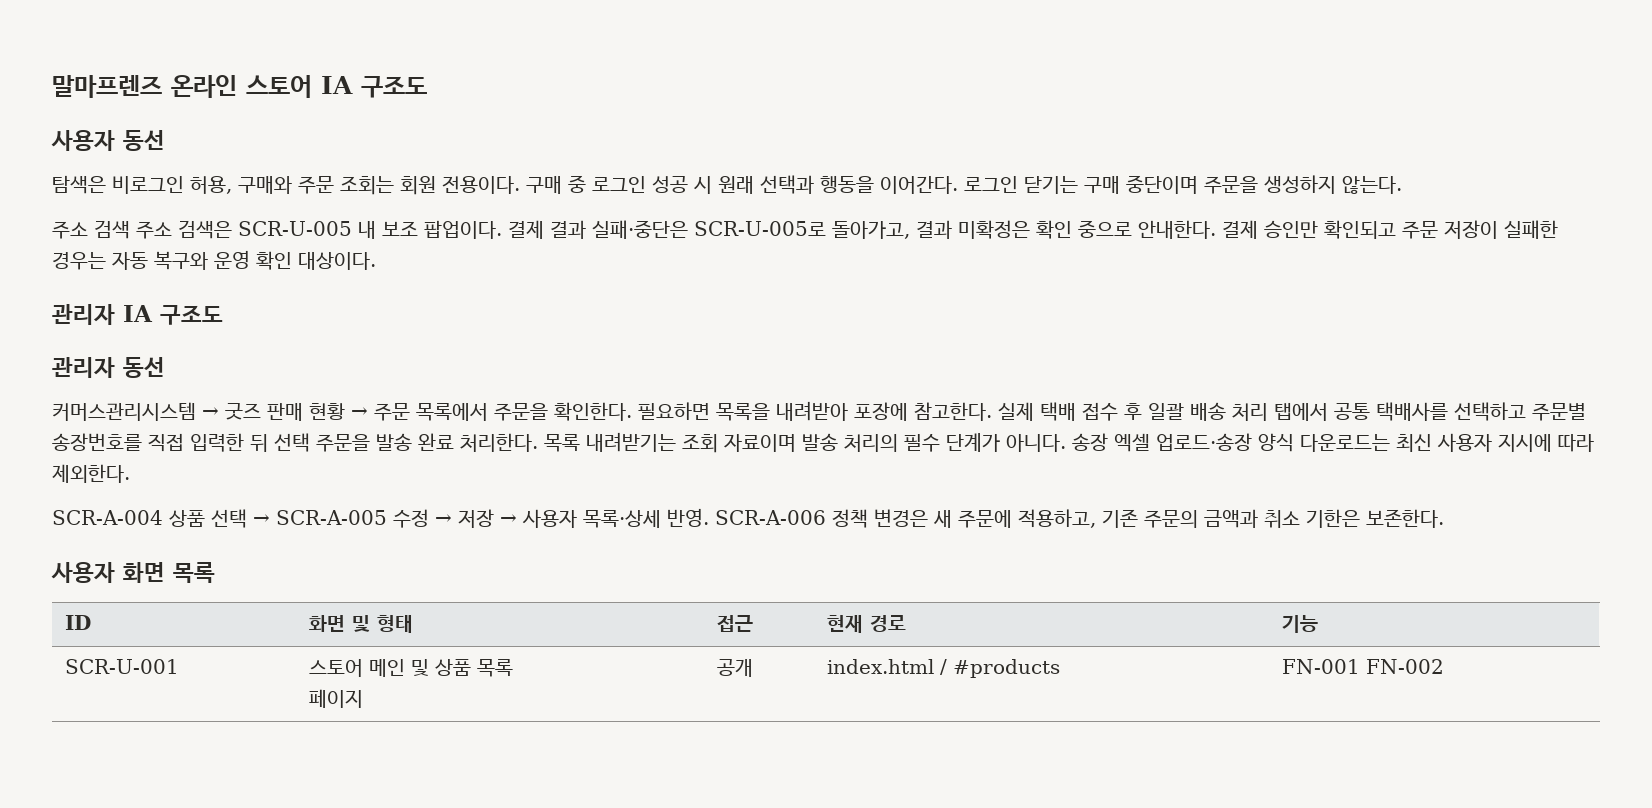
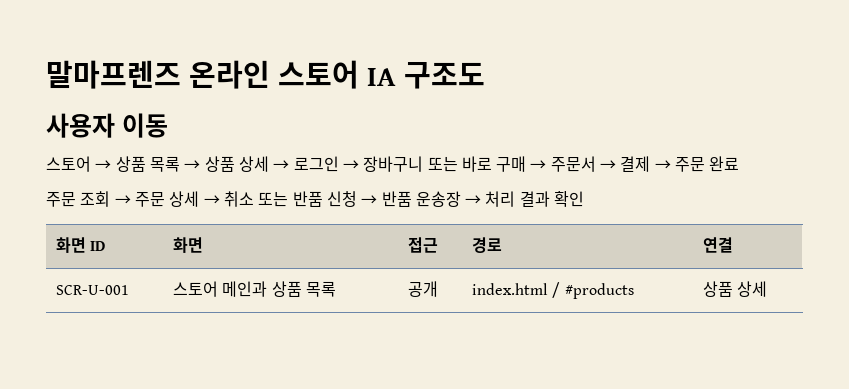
[123,130,165,151] [52,175,1402,195] [52,220,1558,239] [52,250,376,270] [52,304,223,325] [52,357,165,378] [52,401,1586,421] [52,432,1594,453] [52,464,130,483] [52,508,1444,528] [51,562,215,583] 동선 // 탐색은 비로그인 허용, 구매와 주문 조회는 회원 전용이다. 구매 중 로그인 성공 시 원래 선택과 행동을 이어간다. 로그인 닫기는 구매 중단이며 주문을 생성하지 않는다. // 주소 검색 주소 검색은 SCR-U-005 내 보조 팝업이다. 결제 결과 실패·중단은 SCR-U-005로 돌아가고, 결과 미확정은 확인 중으로 안내한다. 결제 승인만 확인되고 주문 저장이 실패한 경우는 자동 복구와 운영 확인 대상이다. // 관리자 IA 구조도 // 관리자 동선 // 커머스관리시스템 → 굿즈 판매 현황 → 주문 목록에서 주문을 확인한다. 필요하면 목록을 내려받아 포장에 참고한다. 실제 택배 접수 후 일괄 배송 처리 탭에서 공통 택배사를 선택하고 주문별 송장번호를 직접 입력한 뒤 선택 주문을 발송 완료 처리한다. 목록 내려받기는 조회 자료이며 발송 처리의 필수 단계가 아니다. 송장 엑셀 업로드·송장 양식 다운로드는 최신 사용자 지시에 따라 제외한다. // SCR-A-004 상품 선택 → SCR-A-005 수정 → 저장 → 사용자 목록·상세 반영. SCR-A-006 정책 변경은 새 주문에 적용하고, 기존 주문의 금액과 취소 기한은 보존한다. // 사용자 화면 목록 // -> [121,113,168,138] [46,156,740,172] [46,191,585,207] [56,237,87,253] 이동 // 스토어 → 상품 목록 → 상품 상세 → 로그인 → 장바구니 또는 바로 구매 → 주문서 → 결제 → 주문 완료 // 주문 조회 → 주문 상세 → 취소 또는 반품 신청 → 반품 운송장 → 처리 결과 확인 // 화면
[352,615,414,633] 및 형태 -> (204, 245) none
[827,615,864,633] 현재 -> (439, 245) none
[1282,615,1319,633] 기능 -> [703,237,734,253] 연결
[369,659,514,677] [309,689,364,708] 메인 및 상품 목록 // 페이지 -> [222,281,336,297] 메인과 상품 목록
[1282,659,1445,674] FN-001 FN-002 -> [703,281,768,297] 상품 상세

